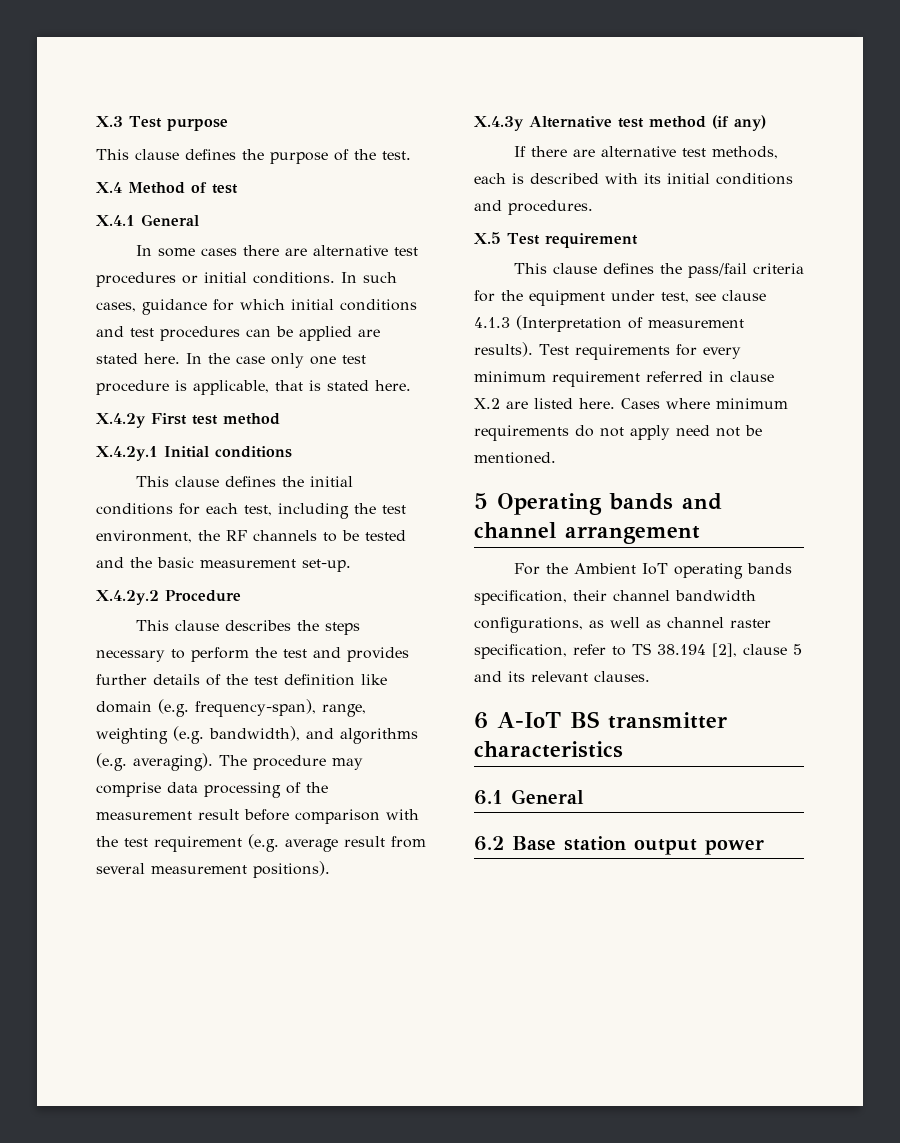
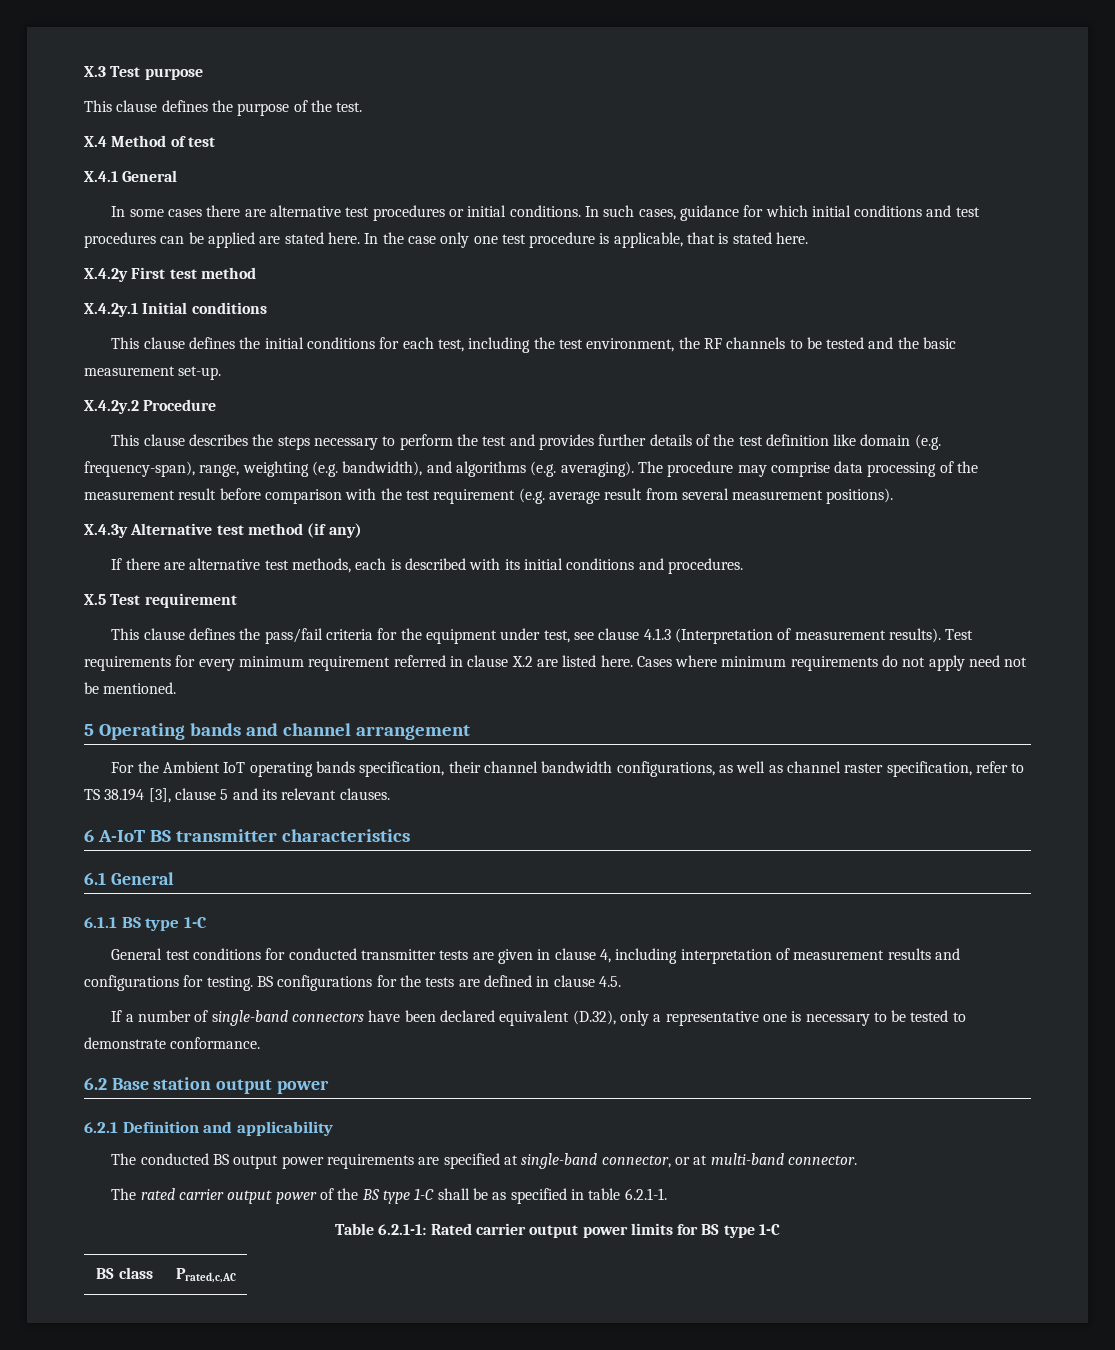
[712,643,737,657] [2], -> [148,788,171,803] [3],
(584, 796) none -> [84,917,207,931] [111,948,960,964] [84,975,621,991] [111,1010,966,1026] [84,1037,261,1049] // 6.1.1 BS type 1-C // General test conditions for conducted transmitter tests are given in clause 4, including interpretation of measurement results and configurations for testing. BS configurations for the tests are defined in clause 4.5. // If a number of single-band connectors have been declared equivalent (D.32), only a representative one is necessary to be tested to demonstrate conformance.
(764, 847) none -> [84,1121,333,1136] [111,1153,857,1169] [111,1188,667,1204] [334,1223,781,1238] [96,1267,153,1279] [175,1268,236,1283] // 6.2.1 Definition and applicability // The conducted BS output power requirements are specified at single-band connector, or at multi-band connector. // The rated carrier output power of the BS type 1-C shall be as specified in table 6.2.1-1. // Table 6.2.1-1: Rated carrier output power limits for BS type 1-C // BS class | Prated,c,AC

